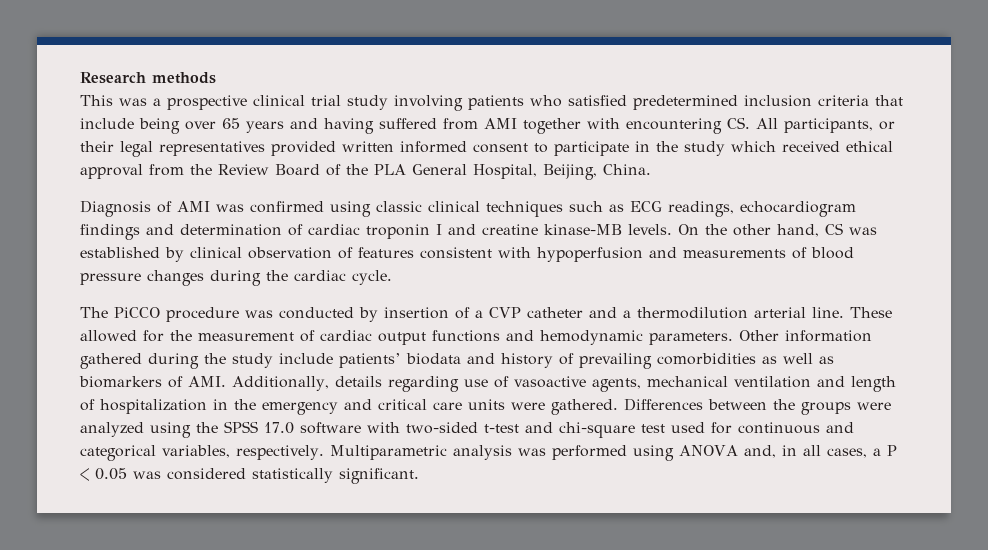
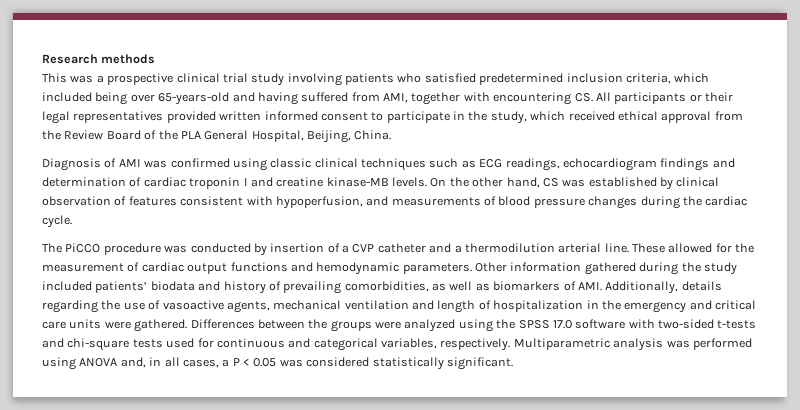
[818,95,903,106] [80,118,284,134] criteria that include being over 65 years -> [625,73,710,84] [42,92,230,105] criteria, which included being over 65-years-old
[484,118,517,129] AMI -> [383,93,408,103] AMI,
[784,118,873,133] participants, -> [614,92,687,104] participants
[684,141,725,156] study -> [490,111,527,124] study,
[537,247,643,262] hypoperfusion -> [275,196,363,209] hypoperfusion,
[279,353,333,364] include -> [42,281,92,291] included
[657,353,756,365] comorbidities -> [344,281,429,292] comorbidities,
(459, 384) none -> [101,300,121,310] the
[484,424,519,433] t-test -> [717,320,757,329] t-tests
[641,424,665,433] test -> [132,339,163,348] tests

